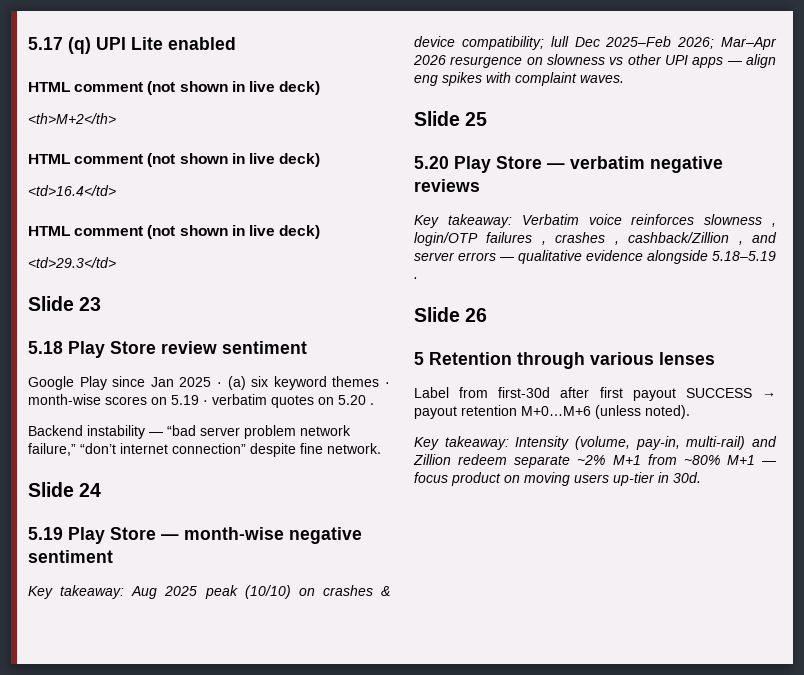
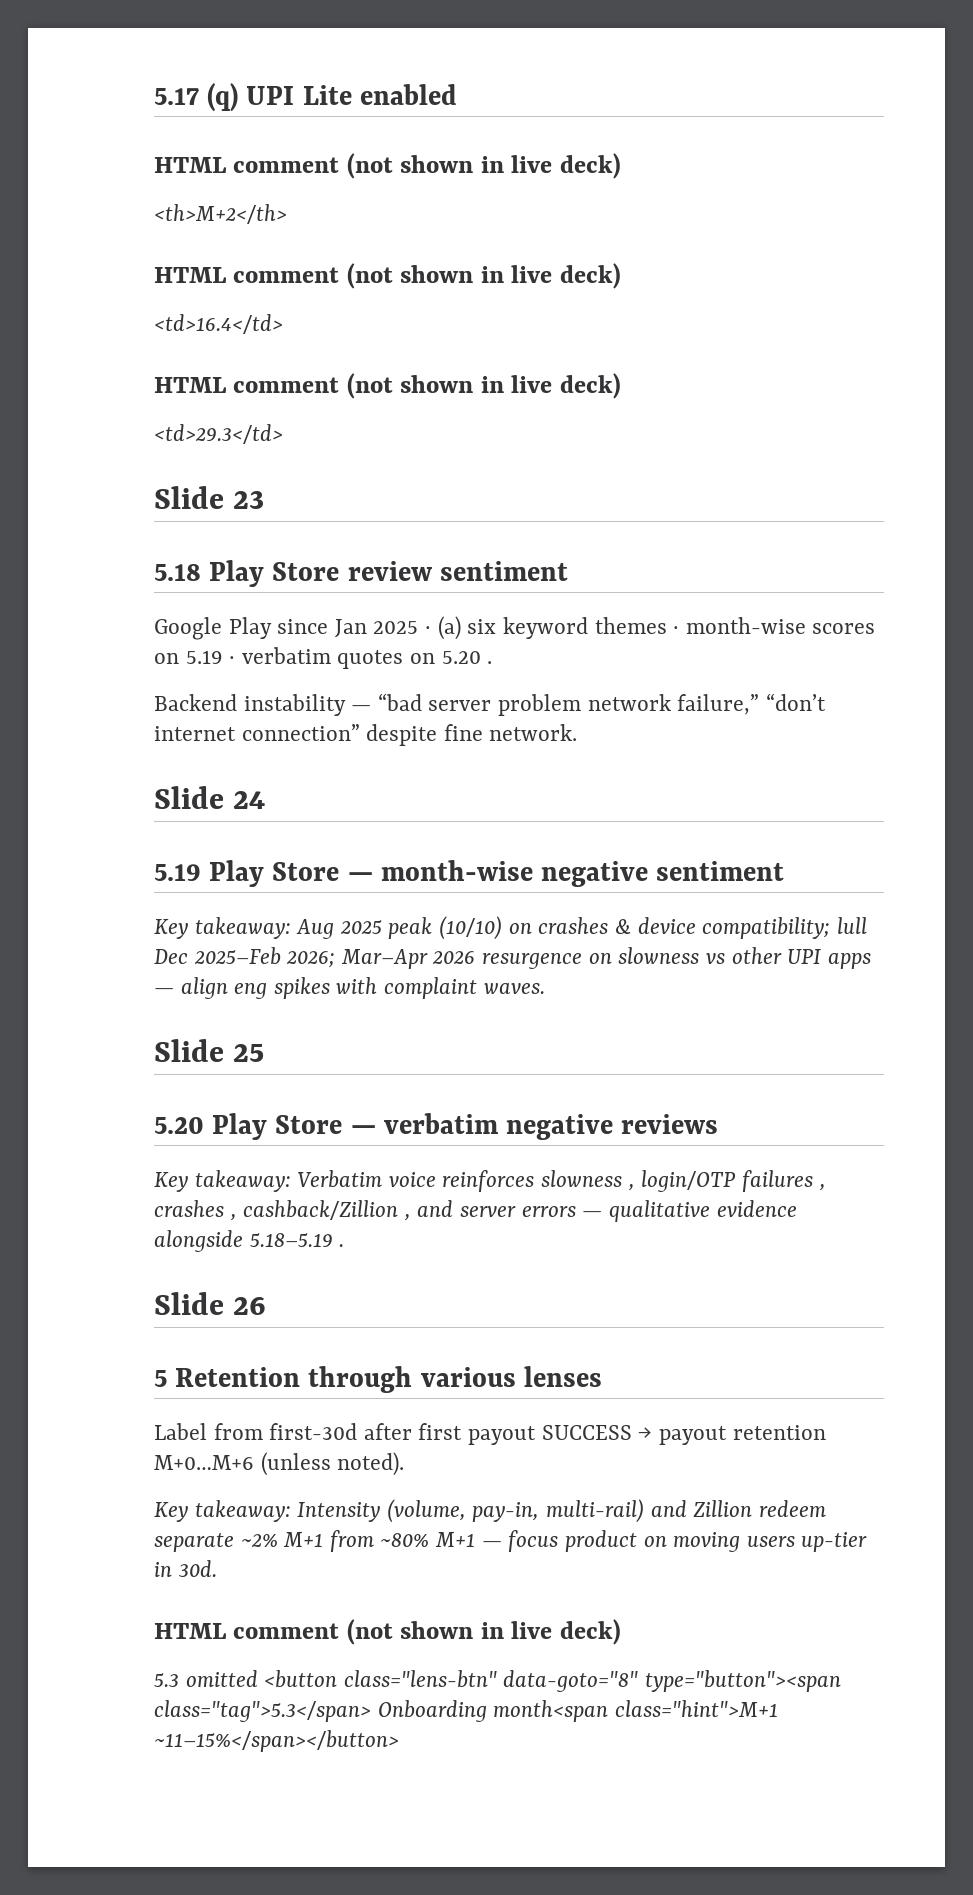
(701, 477) none -> [154,1619,621,1645] [154,1670,842,1692] [154,1700,778,1722] [154,1730,399,1752] // HTML comment (not shown in live deck) // 5.3 omitted <button class="lens-btn" data-goto="8" type="button"><span class="tag">5.3</span> Onboarding month<span class="hint">M+1 ~11–15%</span></button>

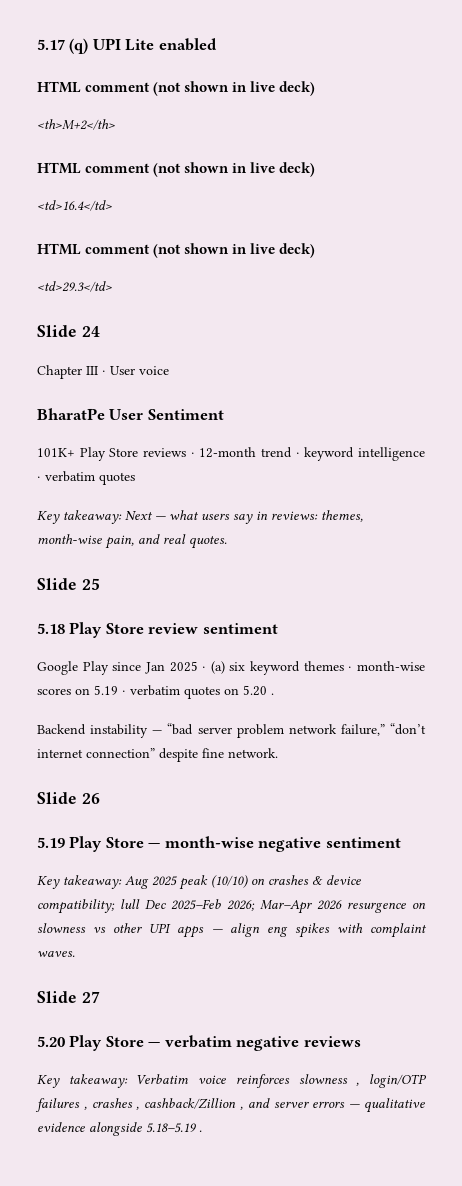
[233,491,265,509] 23 -> [81,326,100,337] [37,365,169,379] [37,408,224,420] [37,447,425,461] [37,471,135,485] [37,510,363,524] [37,534,227,549] [37,578,100,590] 24 // Chapter III · User voice // BharatPe User Sentiment // 101K+ Play Store reviews · 12-month trend · keyword intelligence · verbatim quotes // Key takeaway: Next — what users say in reviews: themes, month-wise pain, and real quotes. // Slide 25
[233,791,266,809] 24 -> [81,793,100,804] 26
[233,1044,265,1062] 25 -> [81,991,100,1003] 27
[154,1292,267,1315] [154,1366,602,1393] [154,1423,826,1445] [154,1452,405,1476] [154,1499,826,1523] [154,1530,868,1552] [154,1560,217,1577] [154,1619,621,1645] [154,1670,842,1692] [154,1700,778,1722] [154,1730,399,1752] // Slide 26 // 5 Retention through various lenses // Label from first-30d after first payout SUCCESS → payout retention M+0…M+6 (unless noted). // Key takeaway: Intensity (volume, pay-in, multi-rail) and Zillion redeem separate ~2% M+1 from ~80% M+1 — focus product on moving users up-tier in 30d. // HTML comment (not shown in live deck) // 5.3 omitted <button class="lens-btn" data-goto="8" type="button"><span class="tag">5.3</span> Onboarding month<span class="hint">M+1 ~11–15%</span></button> -> (202, 1131) none

